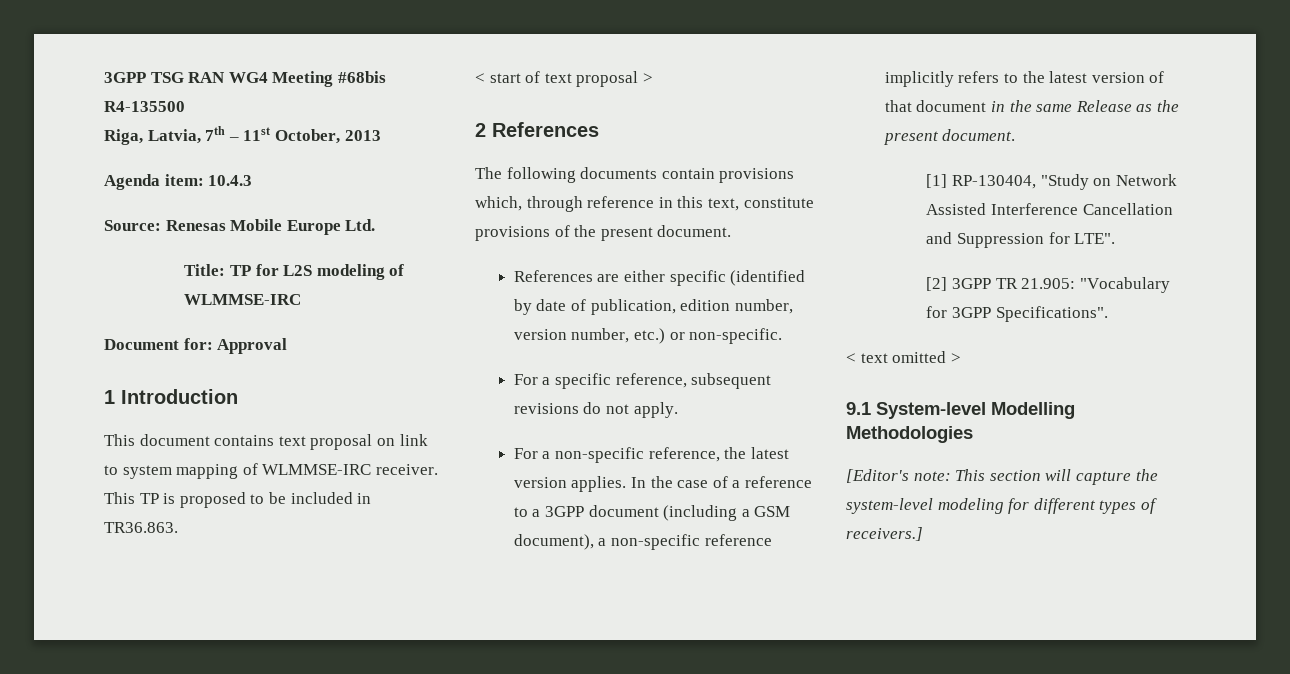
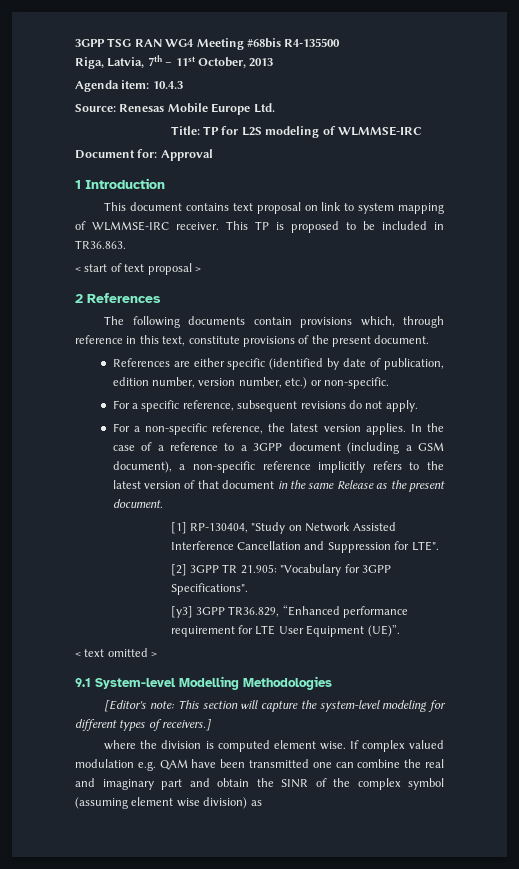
(1108, 314) none -> [170,605,409,618] [170,625,400,637] // [y3] 3GPP TR36.829, “Enhanced performance requirement for LTE User Equipment (UE)”.
(923, 534) none -> [104,740,445,752] [75,759,445,771] [75,778,444,790] [75,797,262,809] // where the division is computed element wise. If complex valued modulation e.g. QAM have been transmitted one can combine the real and imaginary part and obtain the SINR of the complex symbol (assuming element wise division) as

